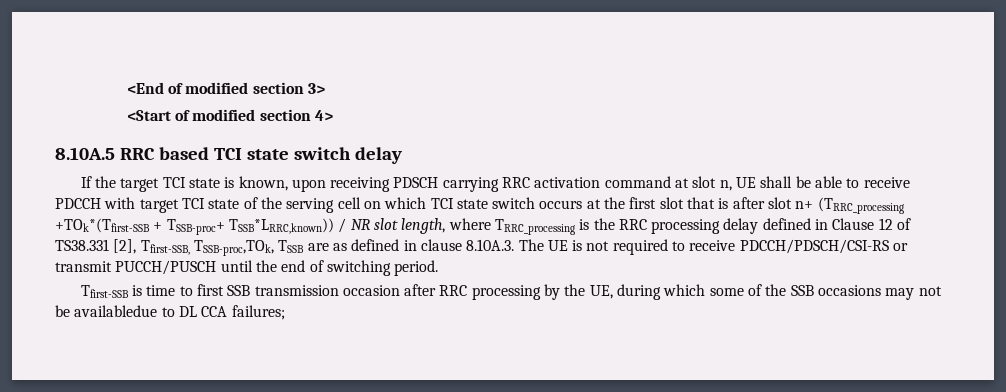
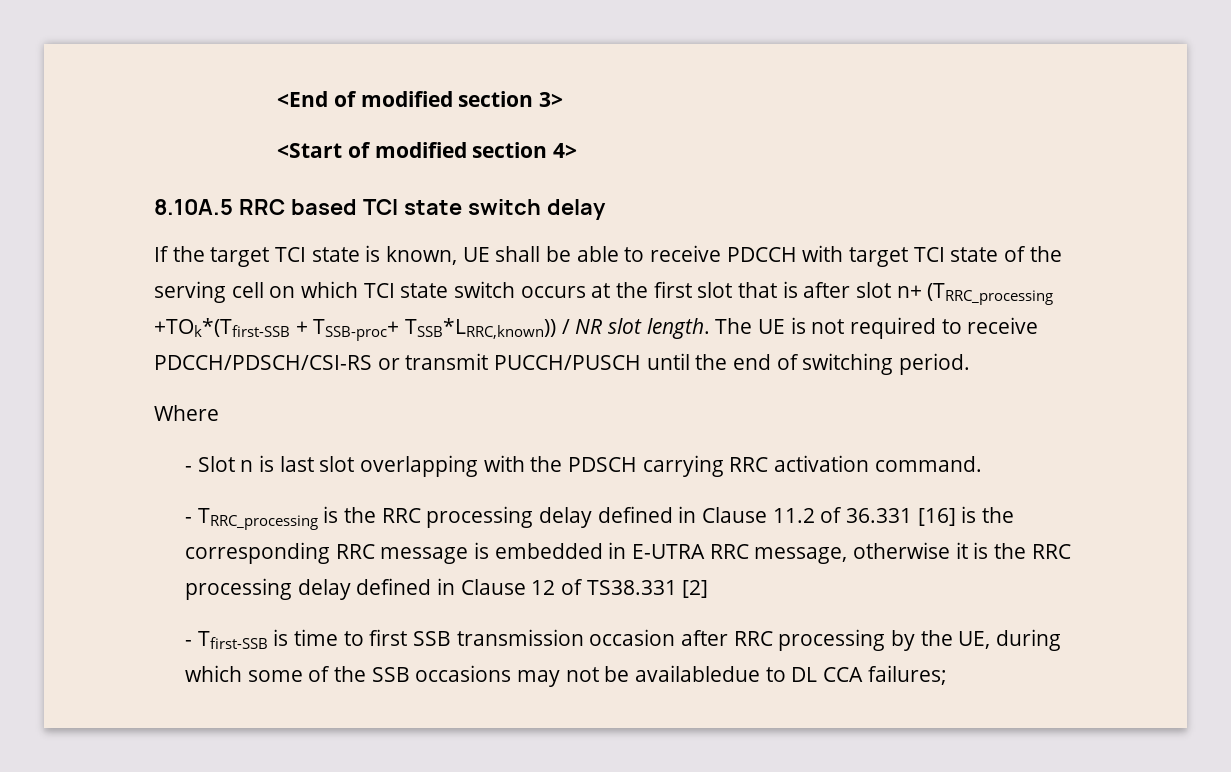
[291,176,732,192] upon receiving PDSCH carrying RRC activation command at slot n, -> (458, 255) none
[401,218,912,235] [55,239,515,256] length, where TRRC_processing is the RRC processing delay defined in Clause 12 of TS38.331 [2], Tfirst-SSB, TSSB-proc,TOk, TSSB are as defined in clause 8.10A.3. -> [646,318,710,339] length.
(439, 268) none -> [154,405,219,421] [184,455,982,477] [184,506,1014,530] [184,542,1071,564] [184,578,709,600] [184,640,192,646] Where // - Slot n is last slot overlapping with the PDSCH carrying RRC activation command. // - TRRC_processing is the RRC processing delay defined in Clause 11.2 of 36.331 [16] is the corresponding RRC message is embedded in E-UTRA RRC message, otherwise it is the RRC processing delay defined in Clause 12 of TS38.331 [2] // -

